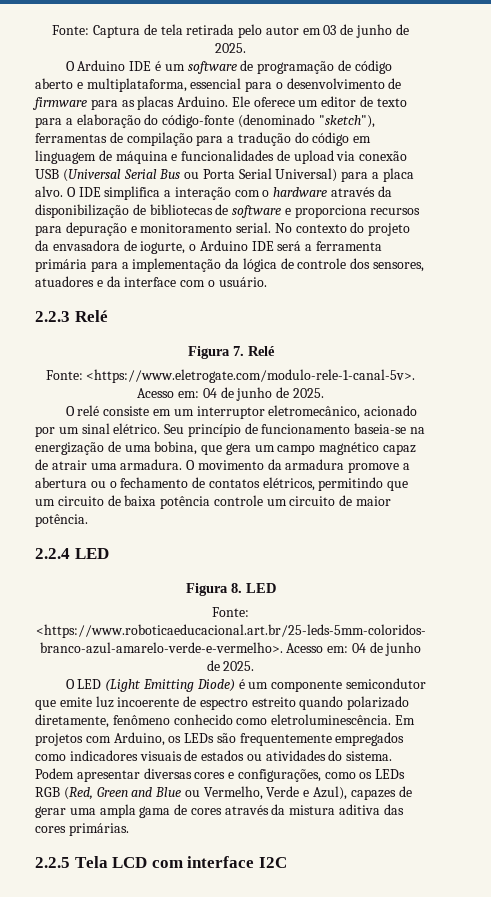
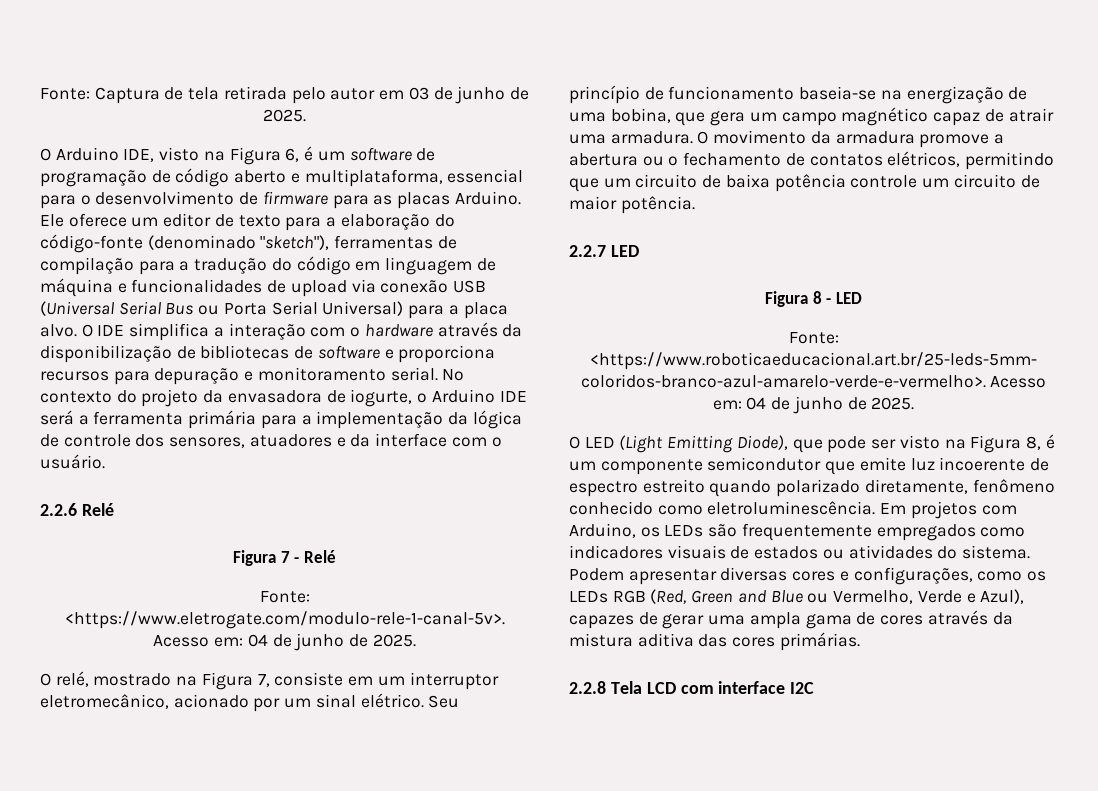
[129,61,152,71] IDE -> [123,147,300,165] IDE, visto na Figura 6,
[35,311,70,322] 2.2.3 -> [40,503,77,516] 2.2.6
[232,346,244,356] 7. -> [280,551,300,563] 7 -
[77,405,100,416] relé -> [55,671,270,690] relé, mostrado na Figura 7,
[35,548,70,559] 2.2.4 -> [569,245,606,257] 2.2.7
[230,583,242,593] 8. -> [812,291,832,304] 8 -
[196,679,235,692] Diode) -> [736,435,1041,453] Diode), que pode ser visto na Figura 8,
[35,857,70,868] 2.2.5 -> [569,681,606,694] 2.2.8

